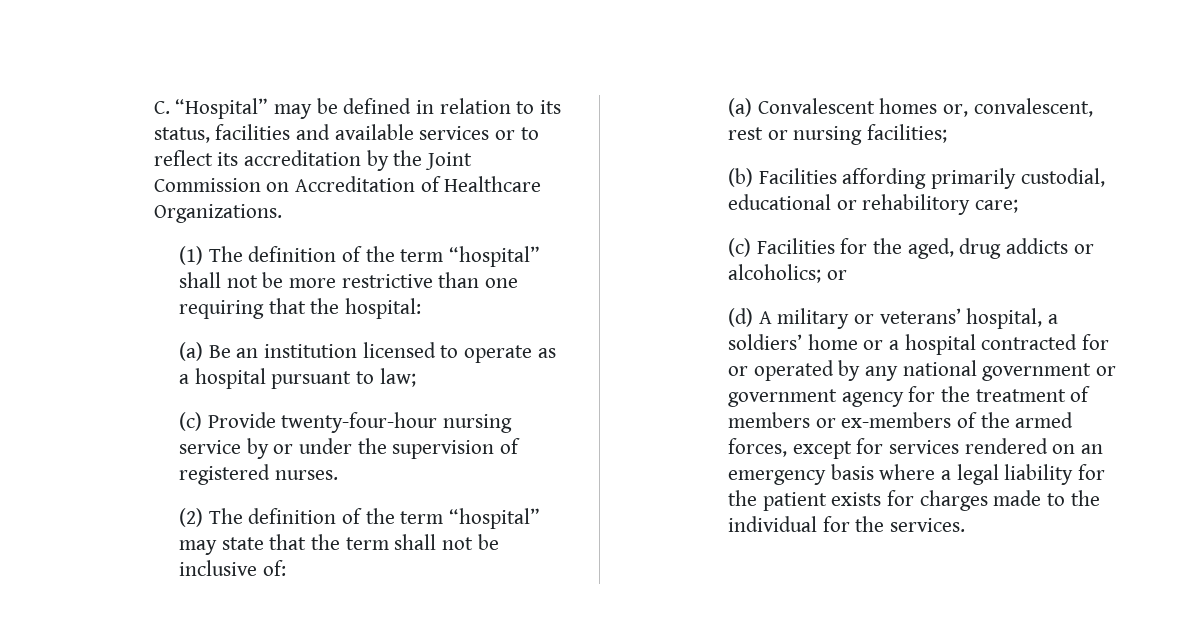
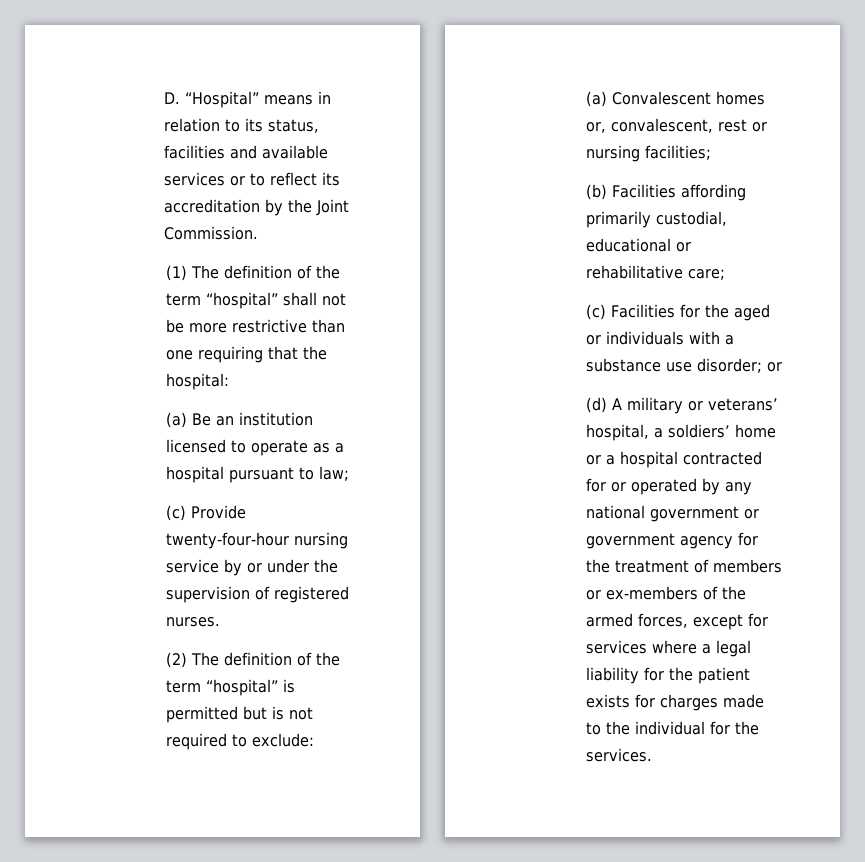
[153,98,412,119] C. “Hospital” may be defined -> [164,91,314,108] D. “Hospital” means
[153,176,542,192] [153,204,282,223] Commission on Accreditation of Healthcare Organizations. -> [164,226,259,240] Commission.
[178,534,499,555] [178,560,286,576] may state that the term shall not be inclusive of: -> [283,679,296,693] [166,706,314,723] [166,733,315,750] is permitted but is not required to exclude:
[862,194,971,215] rehabilitory -> [586,265,684,279] rehabilitative
[907,238,1094,259] [727,264,821,283] aged, drug addicts or alcoholics; -> [734,304,771,321] [586,331,735,345] [586,358,763,373] aged or individuals with a substance use disorder;
[964,438,1103,454] [727,464,874,485] rendered on an emergency basis -> (648, 647) none

